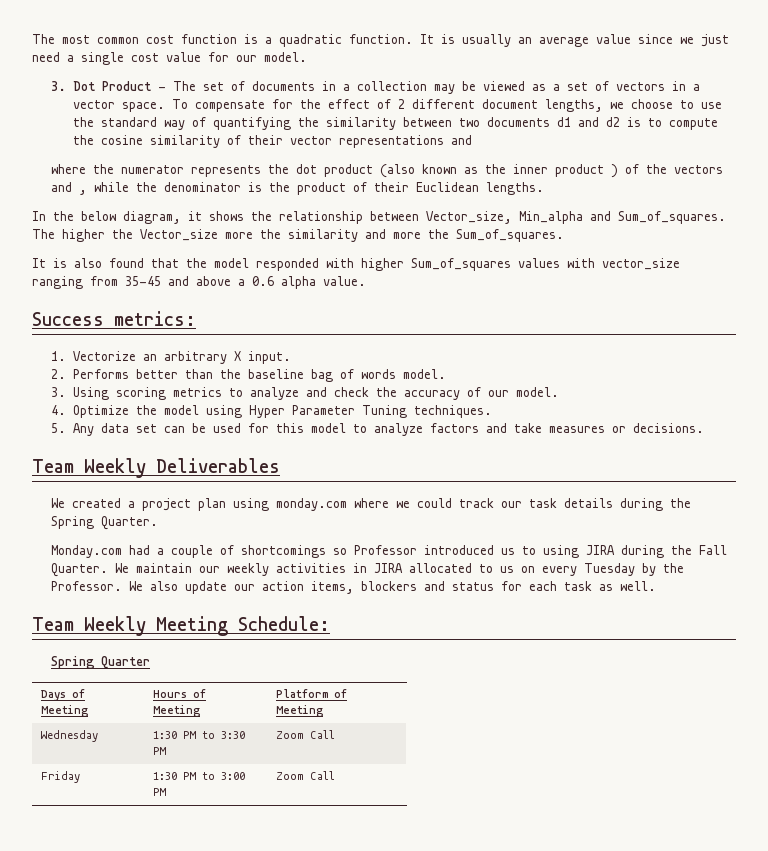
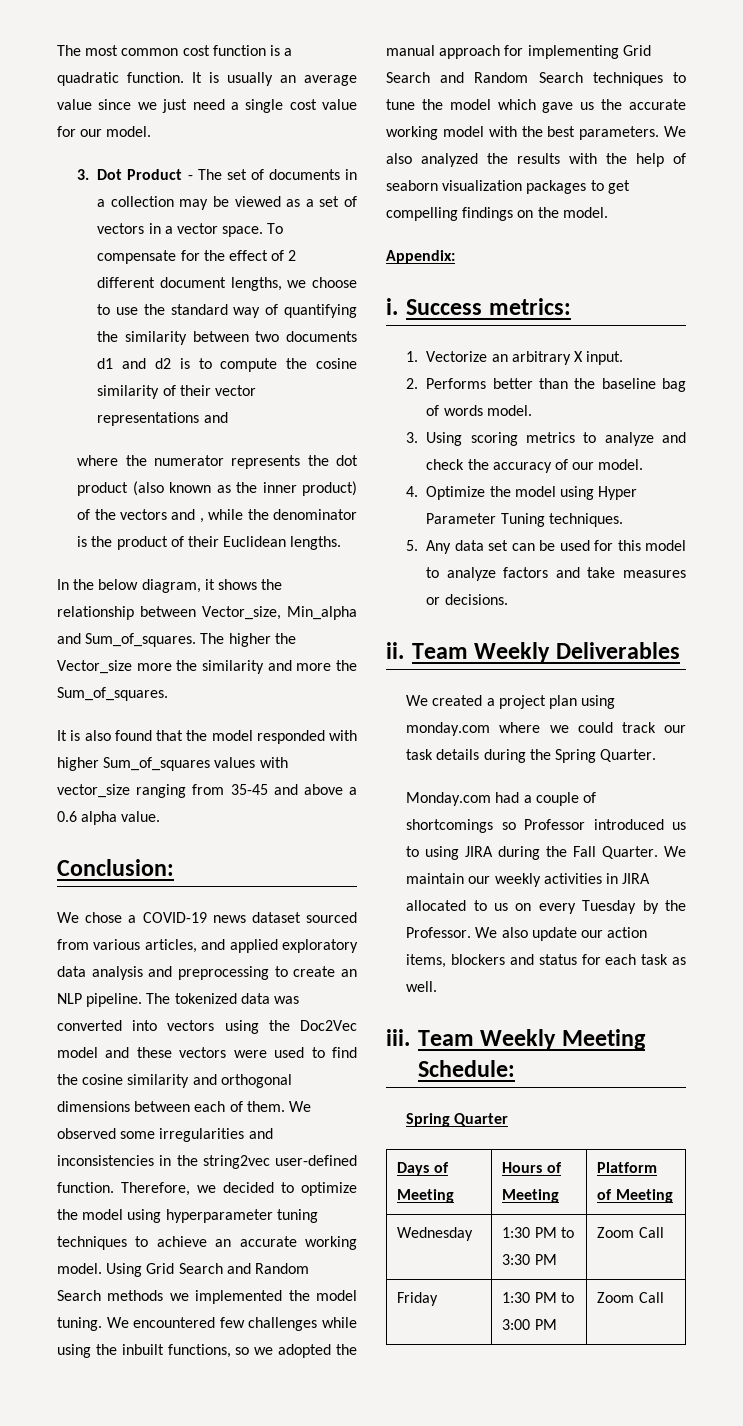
[555,164,619,178] product ) -> [302,481,358,496] product)
(366, 281) none -> [57,859,174,876] [57,912,357,923] [57,939,358,953] [57,966,357,980] [57,993,299,1007] [57,1020,357,1034] [57,1047,357,1058] [57,1074,292,1088] [57,1101,311,1112] [57,1128,273,1142] [57,1155,357,1169] [57,1182,357,1196] [57,1209,318,1223] [57,1236,357,1250] [57,1263,309,1277] [57,1290,357,1304] [57,1317,357,1331] [57,1344,357,1358] [386,45,651,59] [386,72,686,86] [386,99,686,113] [386,126,686,140] [386,153,686,167] [386,180,630,194] [386,207,608,221] [386,250,455,264] [386,298,398,315] Conclusion: // We chose a COVID-19 news dataset sourced from various articles, and applied exploratory data analysis and preprocessing to create an NLP pipeline. The tokenized data was converted into vectors using the Doc2Vec model and these vectors were used to find the cosine similarity and orthogonal dimensions between each of them. We observed some irregularities and inconsistencies in the string2vec user-defined function. Therefore, we decided to optimize the model using hyperparameter tuning techniques to achieve an accurate working model. Using Grid Search and Random Search methods we implemented the model tuning. We encountered few challenges while using the inbuilt functions, so we adopted the manual approach for implementing Grid Search and Random Search techniques to tune the model which gave us the accurate working model with the best parameters. We also analyzed the results with the help of seaborn visualization packages to get compelling findings on the model. // Appendix: // i.
(704, 428) none -> [386,642,404,659] ii.
(657, 586) none -> [386,1029,410,1046] iii.

